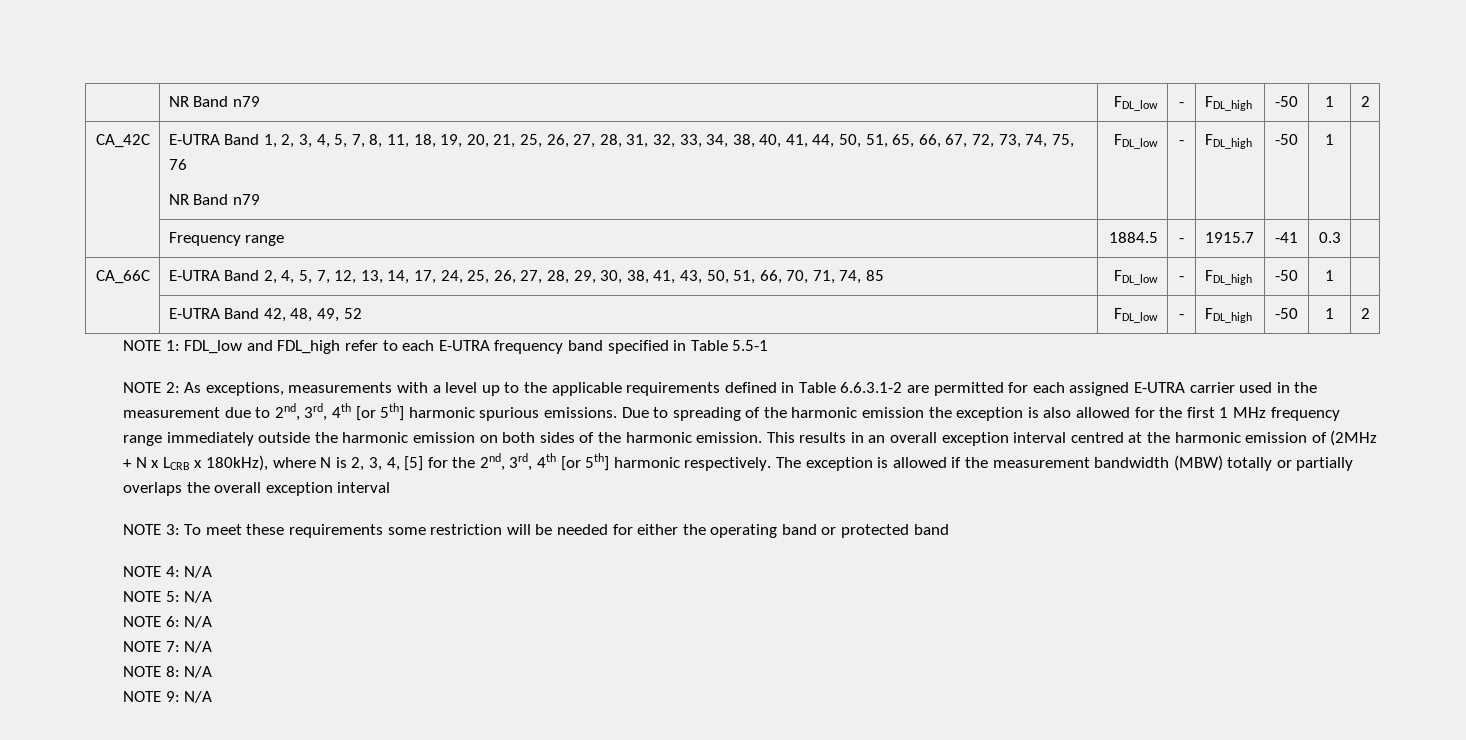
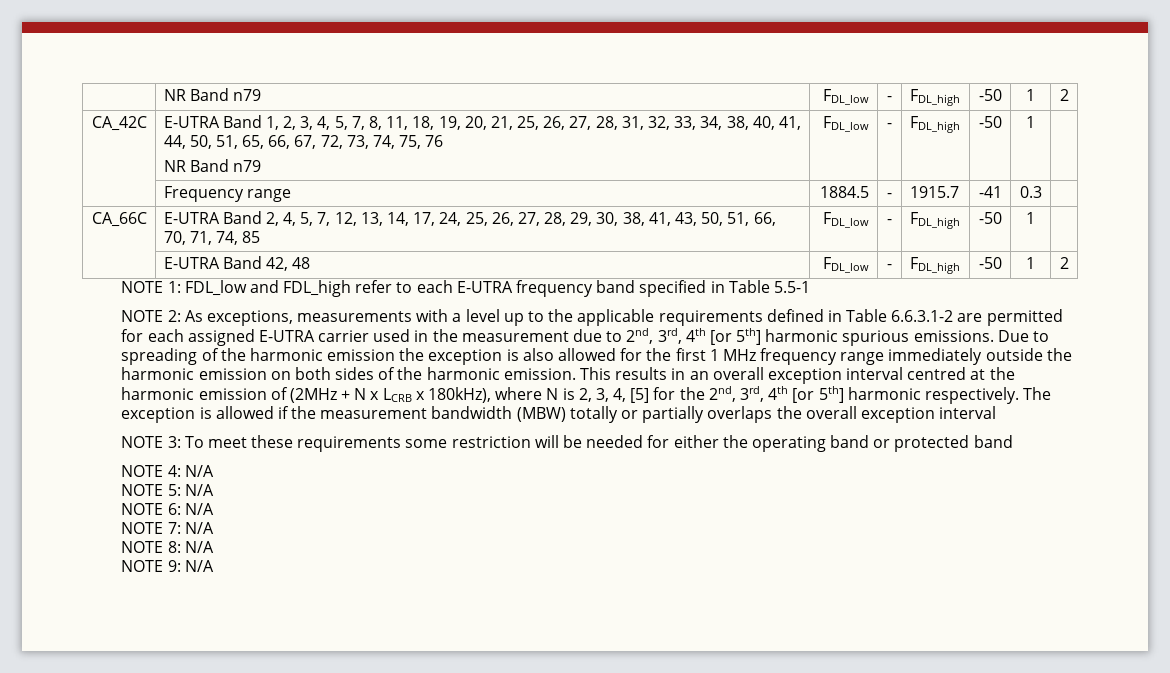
[290,308,362,322] 48, 49, 52 -> [292,257,311,269] 48

